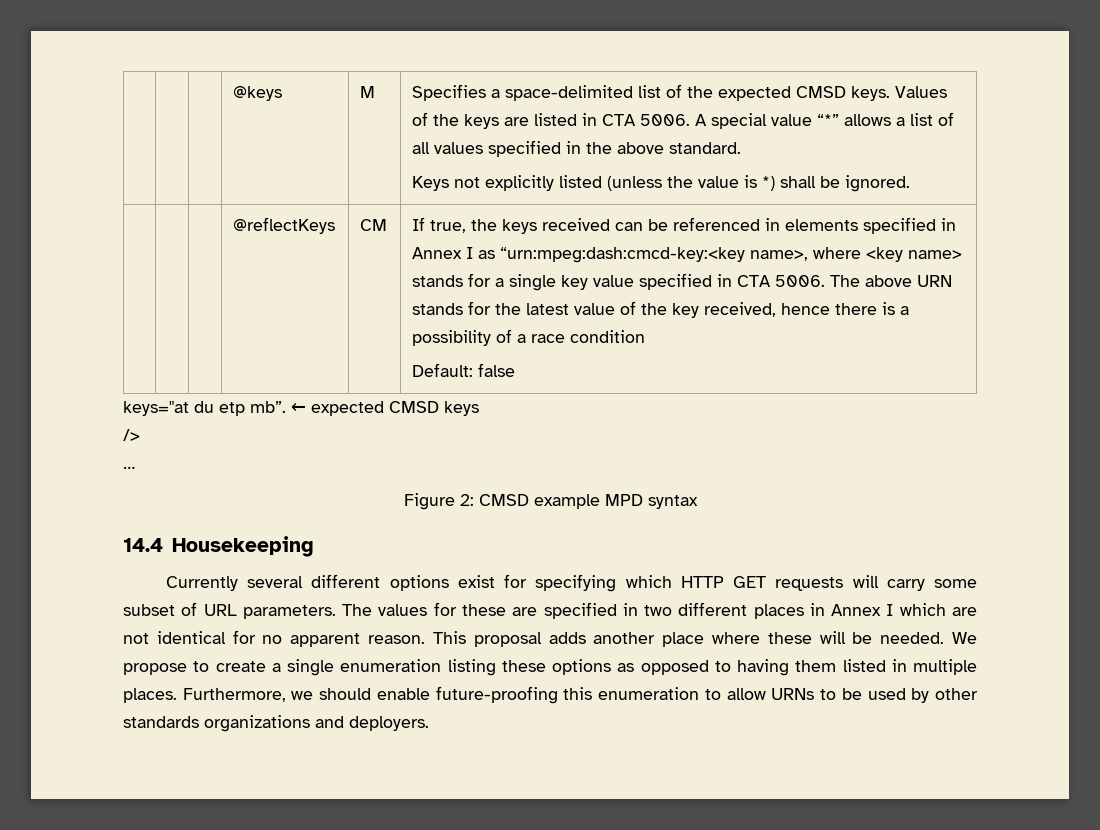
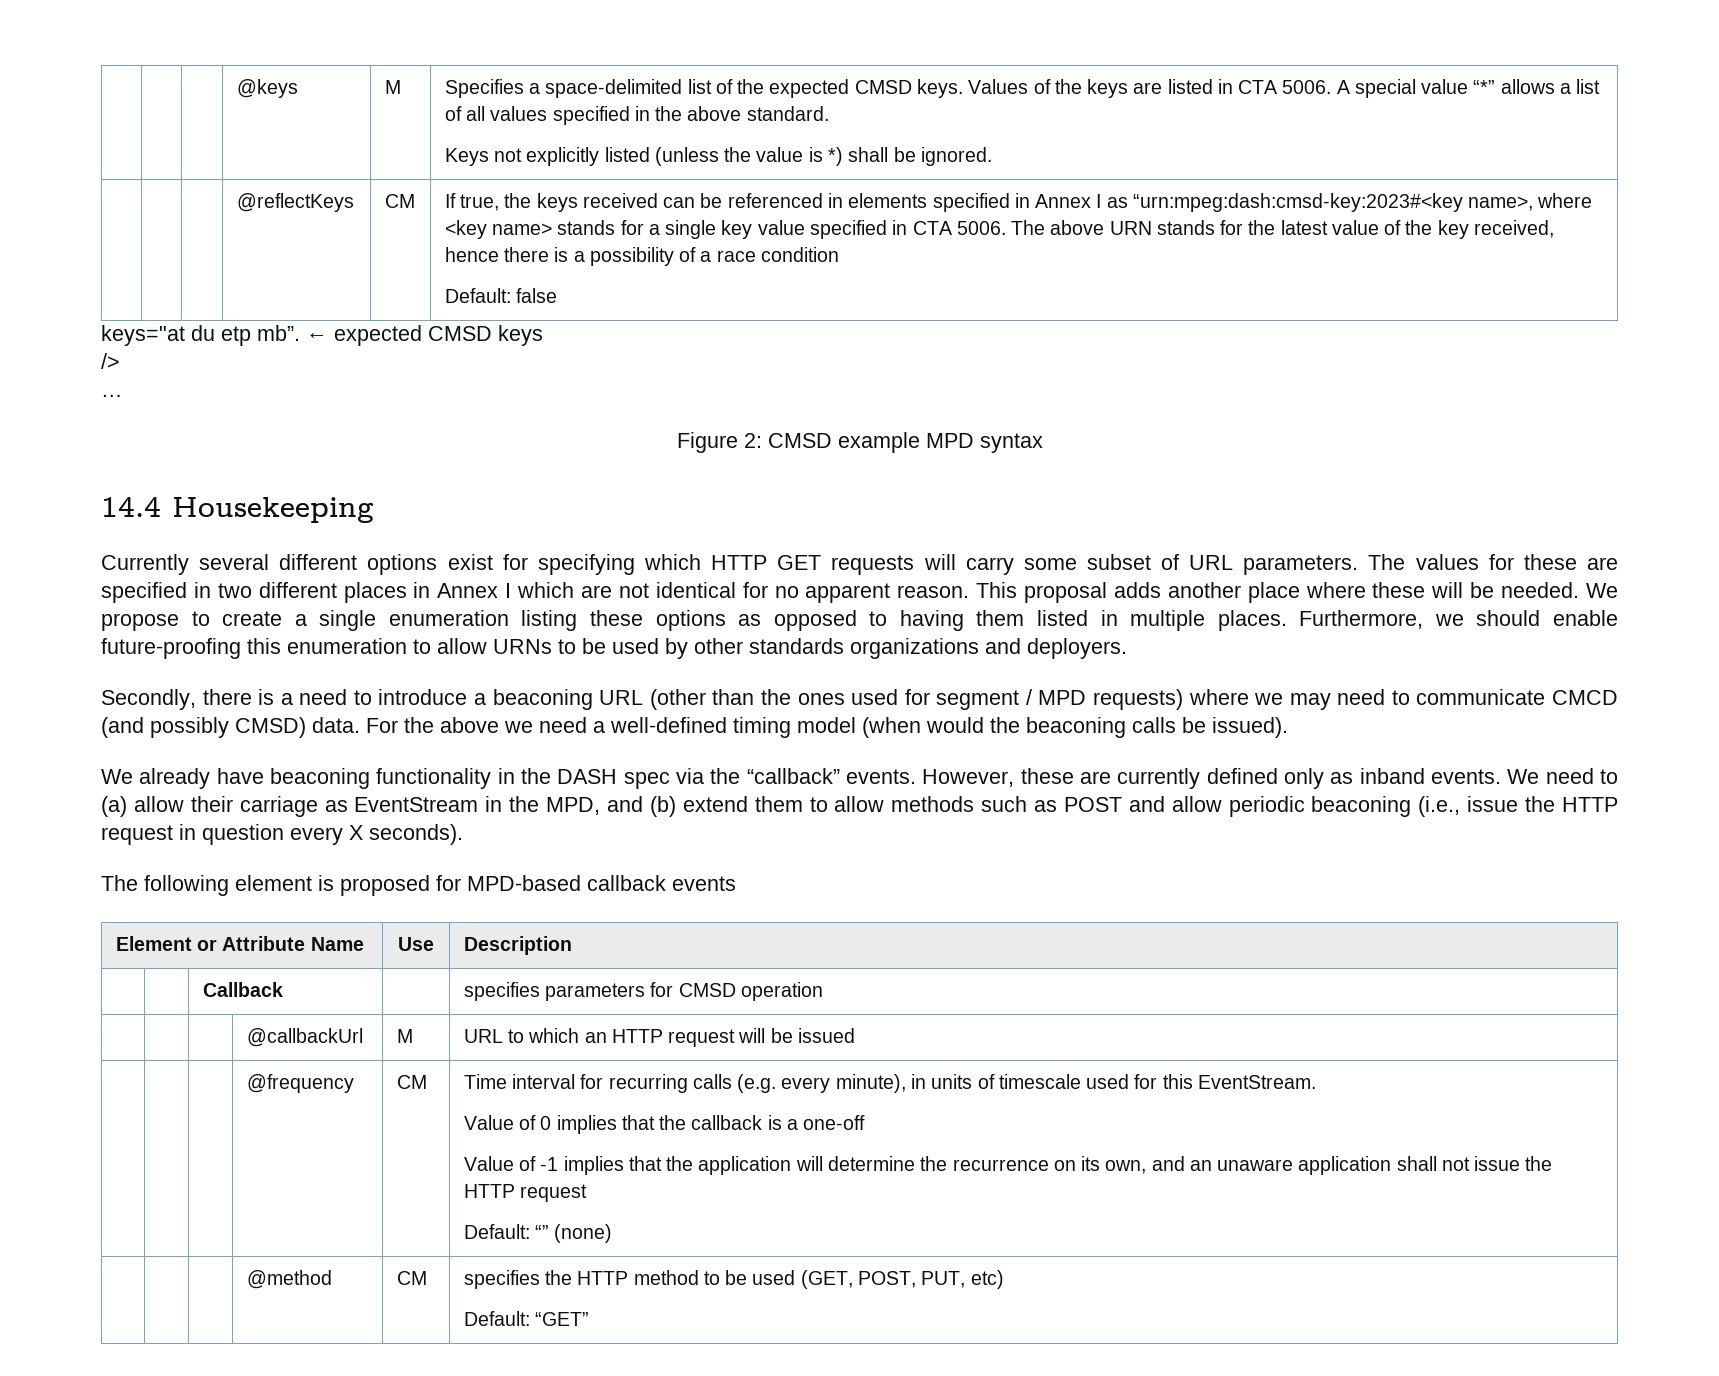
[500,247,746,263] “urn:mpeg:dash:cmcd-key:<key -> [1132,193,1463,212] “urn:mpeg:dash:cmsd-key:2023#<key
(429, 723) none -> [101,689,1619,710] [101,717,1288,738] [101,768,1618,789] [101,796,1619,817] [101,824,463,845] [101,875,736,896] [115,936,364,951] [398,937,434,951] [463,936,572,955] [202,982,283,997] [463,982,823,1001] [246,1028,363,1047] [396,1029,413,1043] [463,1028,855,1047] [246,1074,354,1093] [396,1075,427,1089] [463,1074,1316,1093] [463,1115,866,1134] [463,1156,1553,1175] [463,1184,588,1202] [463,1224,613,1243] [246,1270,332,1289] [396,1271,427,1285] [463,1270,1004,1289] [463,1311,590,1326] // Secondly, there is a need to introduce a beaconing URL (other than the ones used for segment / MPD requests) where we may need to communicate CMCD (and possibly CMSD) data. For the above we need a well-defined timing model (when would the beaconing calls be issued). // We already have beaconing functionality in the DASH spec via the “callback” events. However, these are currently defined only as inband events. We need to (a) allow their carriage as EventStream in the MPD, and (b) extend them to allow methods such as POST and allow periodic beaconing (i.e., issue the HTTP request in question every X seconds). // The following element is proposed for MPD-based callback events // Element or Attribute Name | Use | Description // | | Callback | | specifies parameters for CMSD operation // | | | @callbackUrl | M | URL to which an HTTP request will be issued // | | | @frequency | CM | Time interval for recurring calls (e.g. every minute), in units of timescale used for this EventStream. // Value of 0 implies that the callback is a one-off // Value of -1 implies that the application will determine the recurrence on its own, and an unaware application shall not issue the HTTP request // Default: “” (none) // | | | @method | CM | specifies the HTTP method to be used (GET, POST, PUT, etc) // Default: “GET”

